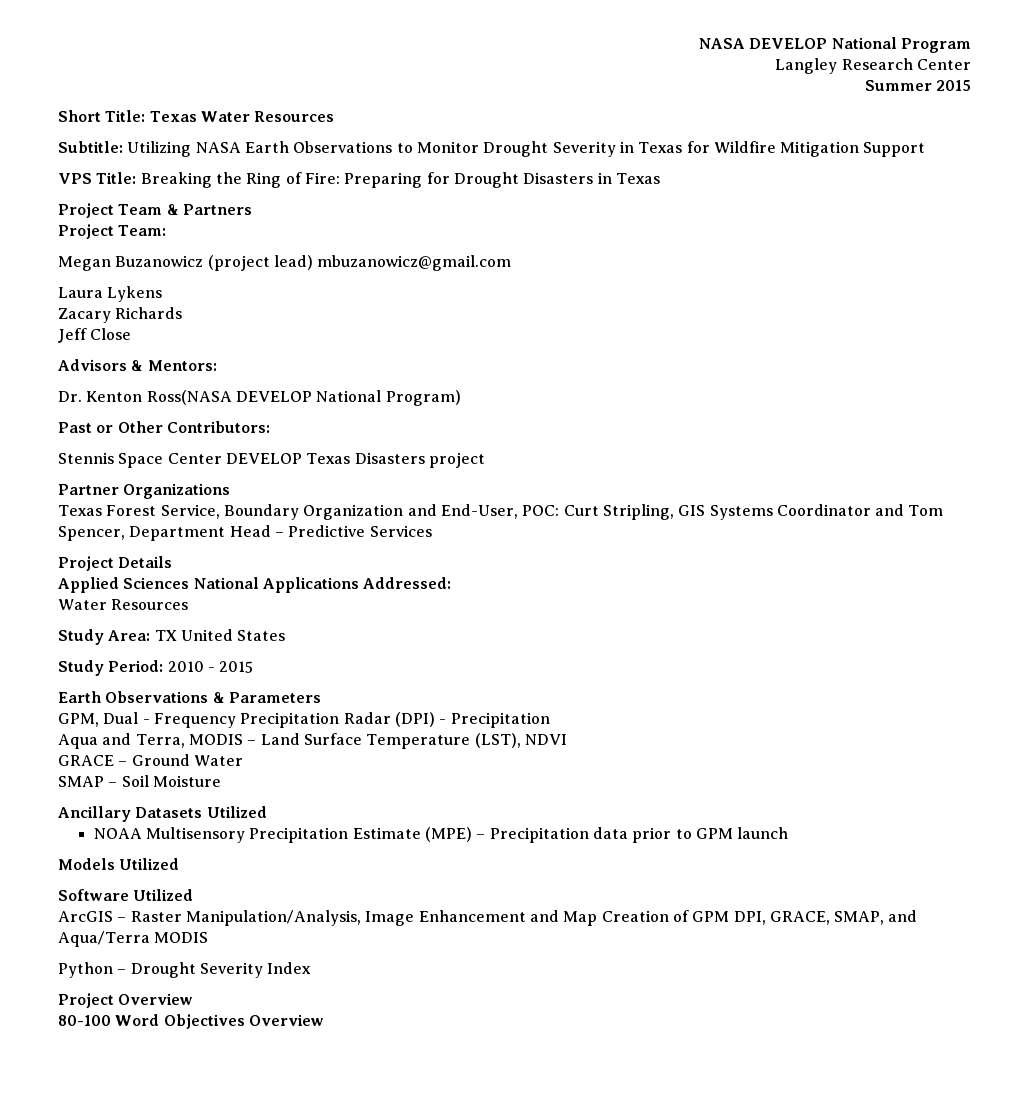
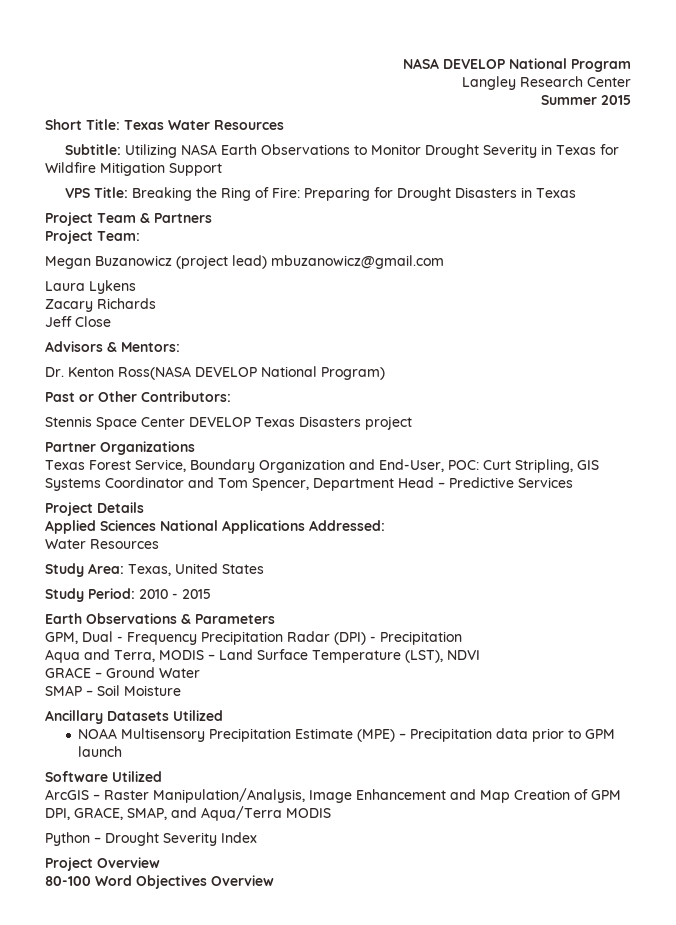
[154,630,177,641] TX -> [128,564,171,576] Texas,
[58,858,180,870] // Models Utilized -> (123, 751) none

